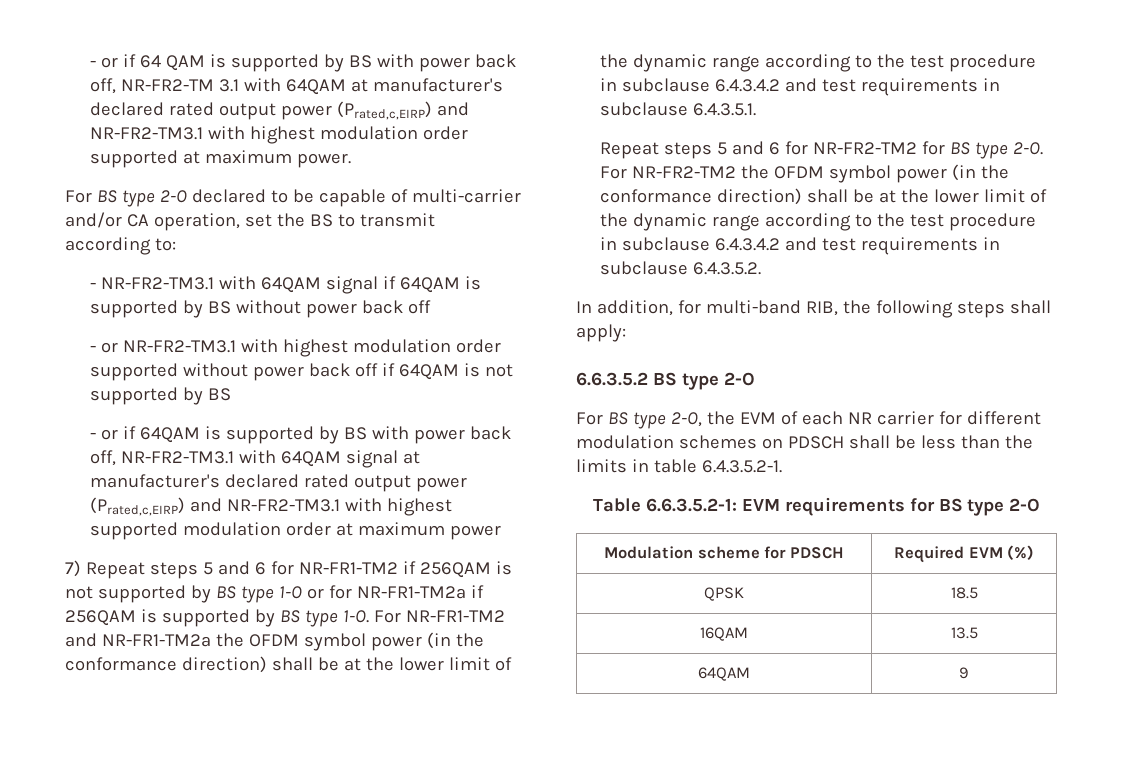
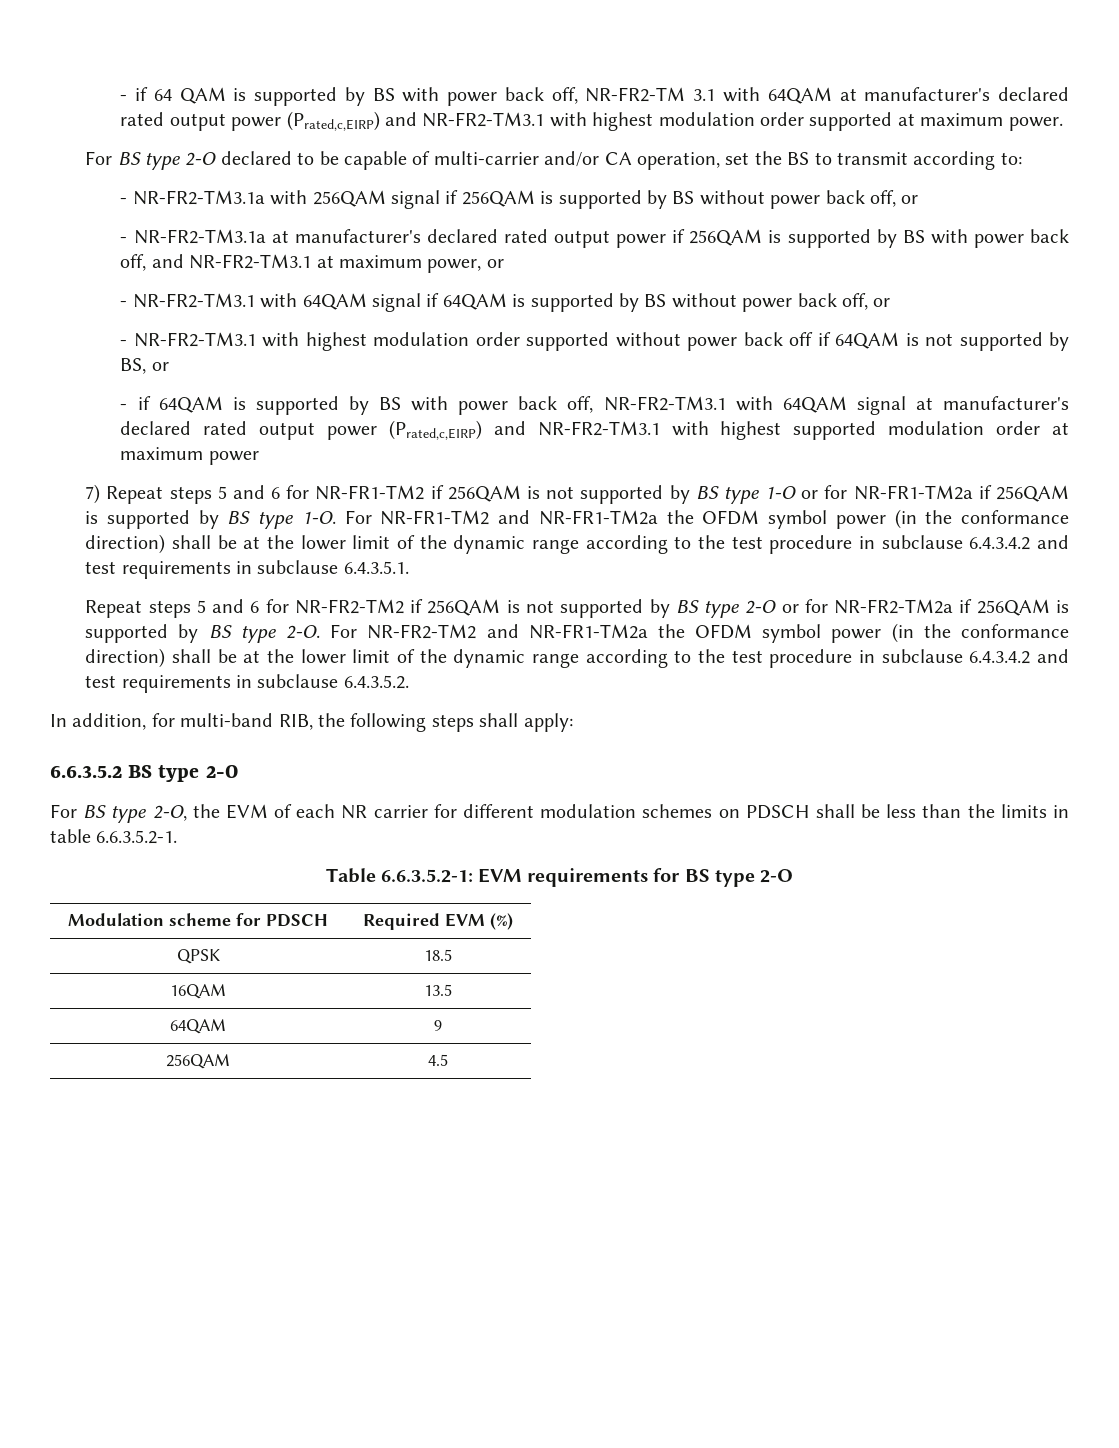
[89,57,118,68] - or -> [120,95,128,101] -
(177, 244) none -> [120,190,919,209] [120,229,1069,248] [120,254,504,273] // - NR-FR2-TM3.1a with 256QAM signal if 256QAM is supported by BS without power back off, or // - NR-FR2-TM3.1a at manufacturer's declared rated output power if 256QAM is supported by BS with power back off, and NR-FR2-TM3.1 at maximum power, or
[407,300,431,314] [89,342,118,353] off // - or -> [842,293,891,310] [120,340,128,346] off, or // -
[207,388,231,401] [89,429,118,440] BS // - or -> [120,358,169,374] [120,404,128,410] BS, or // -
[922,141,946,155] for -> [410,599,1069,618] [85,624,199,643] if 256QAM is not supported by BS type 2-O or for NR-FR2-TM2a if 256QAM is supported by
(737, 172) none -> [486,624,648,639] and NR-FR1-TM2a
[701,460,782,473] 6.4.3.5.2-1. -> [96,830,178,844] 6.6.3.5.2-1.
(969, 673) none -> [166,1054,230,1069] [428,1054,448,1066] // 256QAM | 4.5

